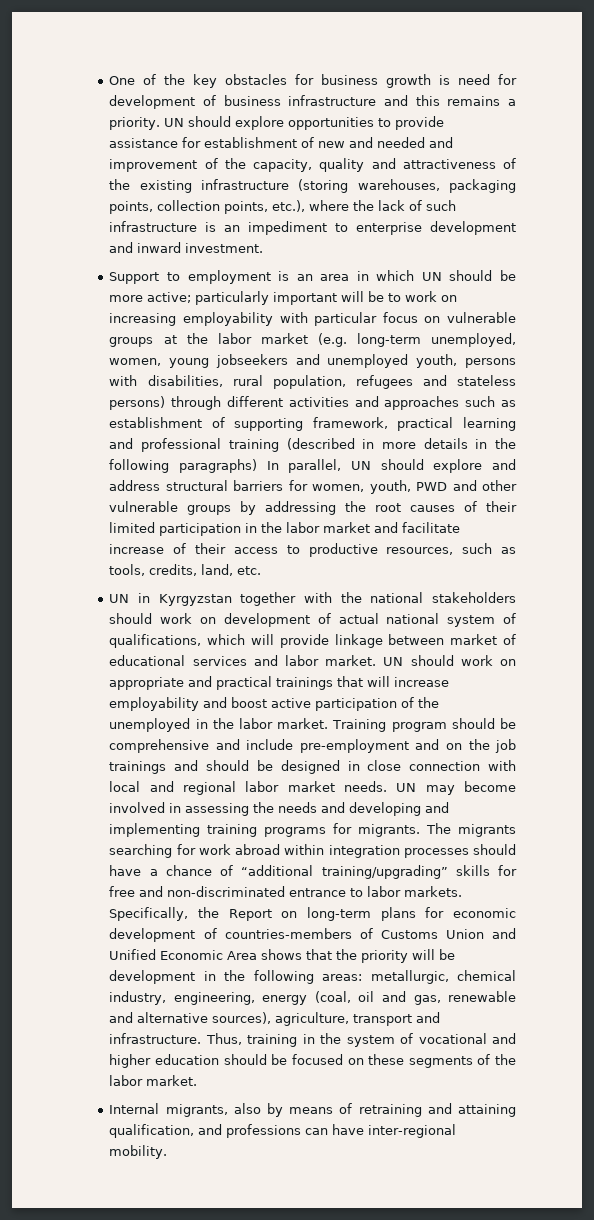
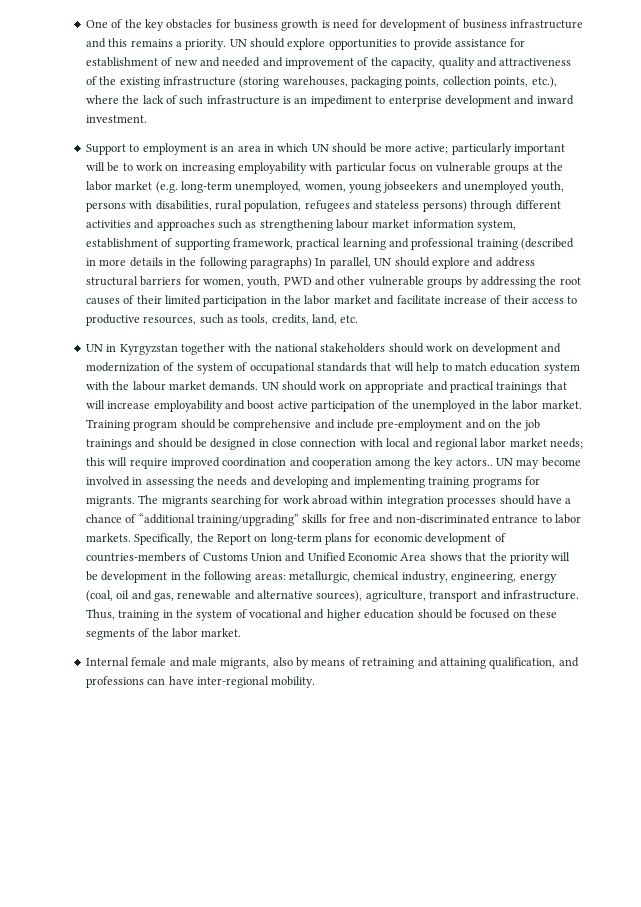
(516, 403) none -> [259,219,517,231] strengthening labour market information system,
[317,613,516,627] [109,634,516,648] [109,655,377,666] of actual national system of qualifications, which will provide linkage between market of educational services and labor market. -> [541,343,562,353] [85,362,580,374] [85,381,259,391] and modernization of the system of occupational standards that will help to match education system with the labour market demands.
[344,781,388,792] needs. -> [550,438,584,449] [85,457,493,469] needs; this will require improved coordination and cooperation among the key actors..
(160, 1108) none -> [131,657,217,667] female and male

